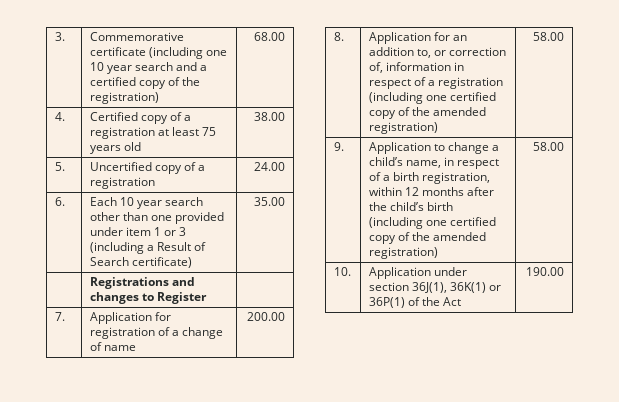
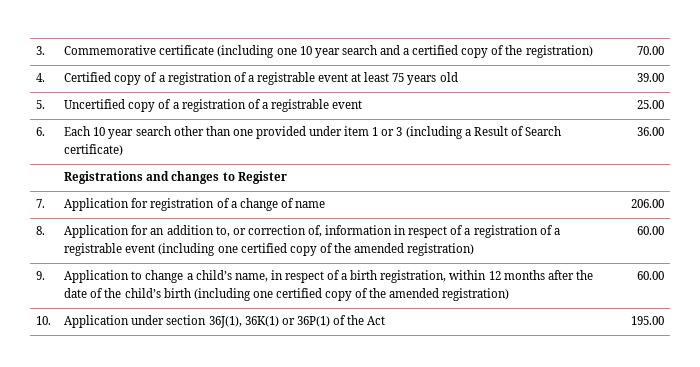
[254,32,286,41] 68.00 -> [636,46,664,55] 70.00
(155, 133) none -> [233,72,349,85] of a registrable event
[254,112,286,121] 38.00 -> [636,73,664,82] 39.00
[254,162,286,171] | 24.00 -> [247,99,363,112] [636,100,664,109] of a registrable event | 25.00
[254,197,286,206] 35.00 -> [636,127,664,136] 36.00
[247,312,286,321] 200.00 -> [630,199,664,208] 206.00
[368,92,496,104] [368,107,486,119] [368,122,438,134] [533,32,565,41] (including one certified copy of the amended registration) | 58.00 -> [539,225,560,235] [64,243,475,256] [636,226,664,235] of a registrable event (including one certified copy of the amended registration) | 60.00
(387, 206) none -> [64,288,122,298] date of the
[533,142,565,151] 58.00 -> [636,271,664,280] 60.00
[526,267,565,276] 190.00 -> [630,316,664,325] 195.00

